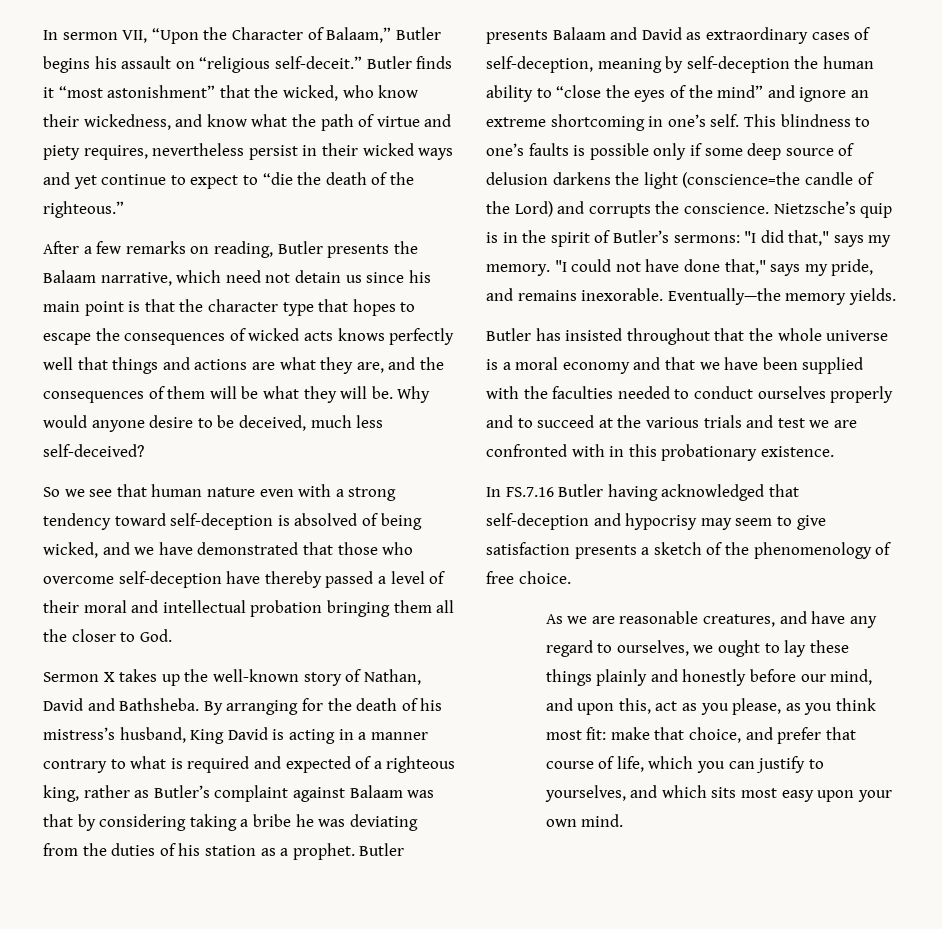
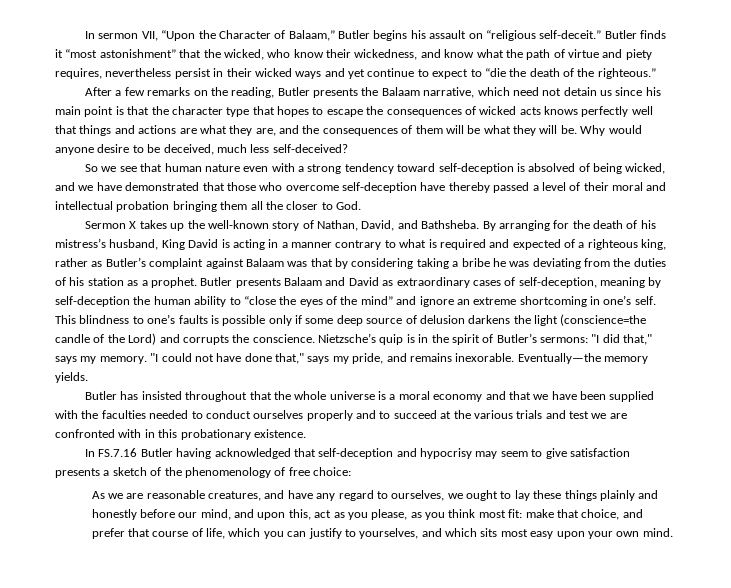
(210, 250) none -> [210,87,228,96] the
[43,698,83,711] David -> [361,220,395,231] David,
[518,571,571,584] choice. -> [313,467,351,476] choice:

